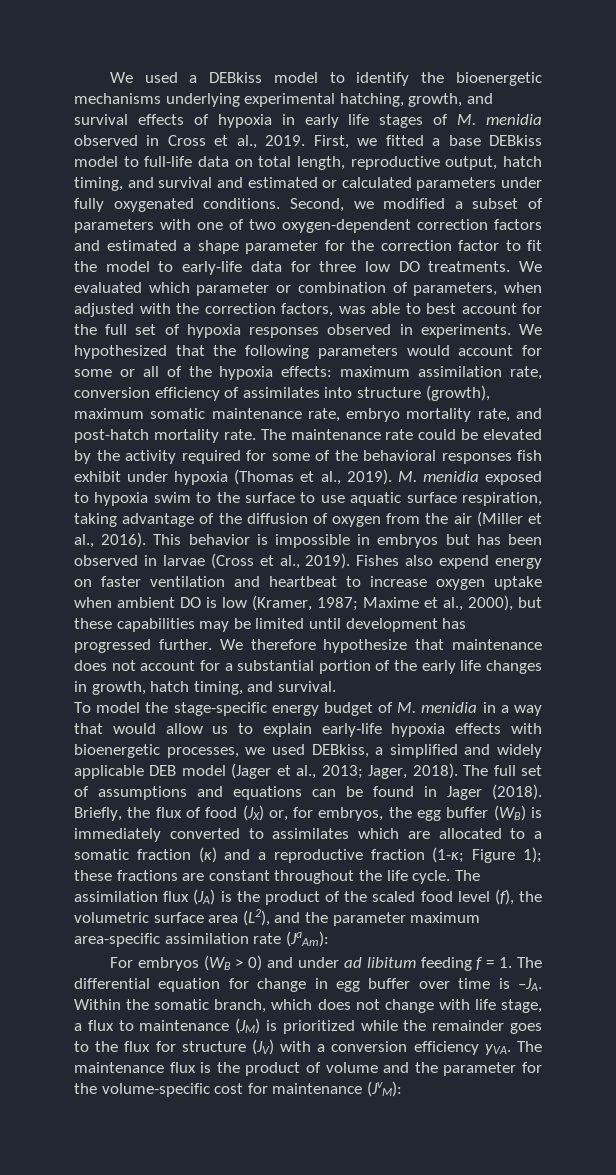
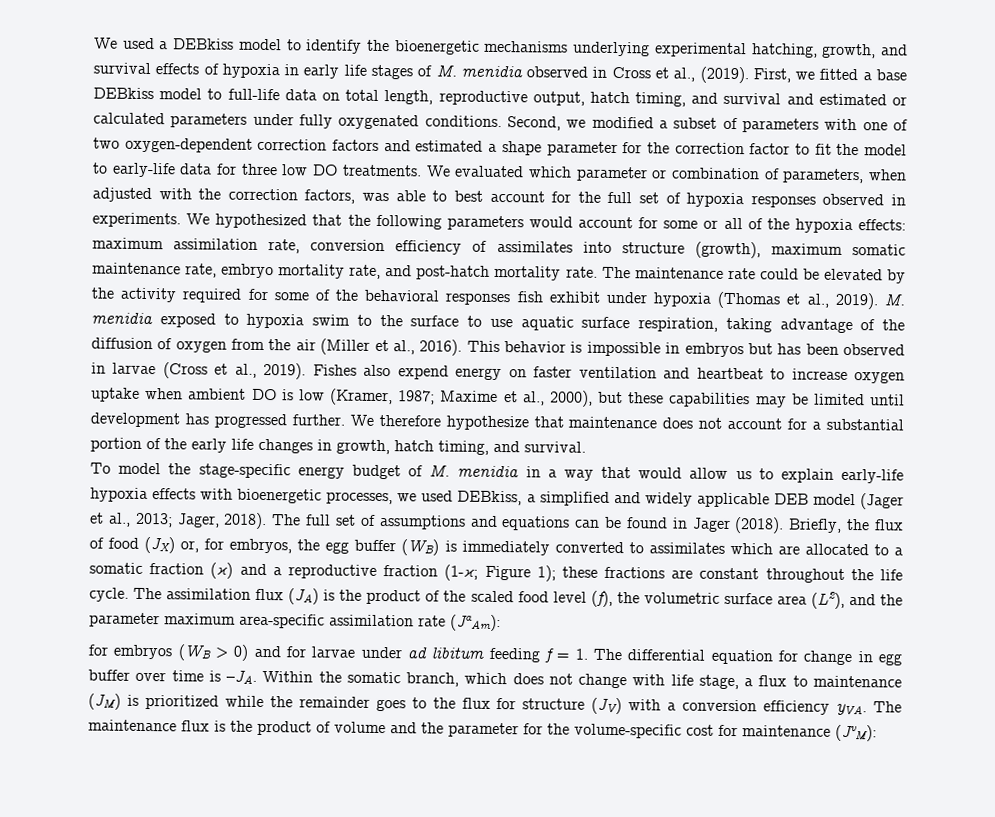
[265,135,306,146] 2019. -> [699,66,749,84] (2019).
[109,957,133,968] For -> [88,644,108,656] for
(294, 962) none -> [286,646,356,658] for larvae

